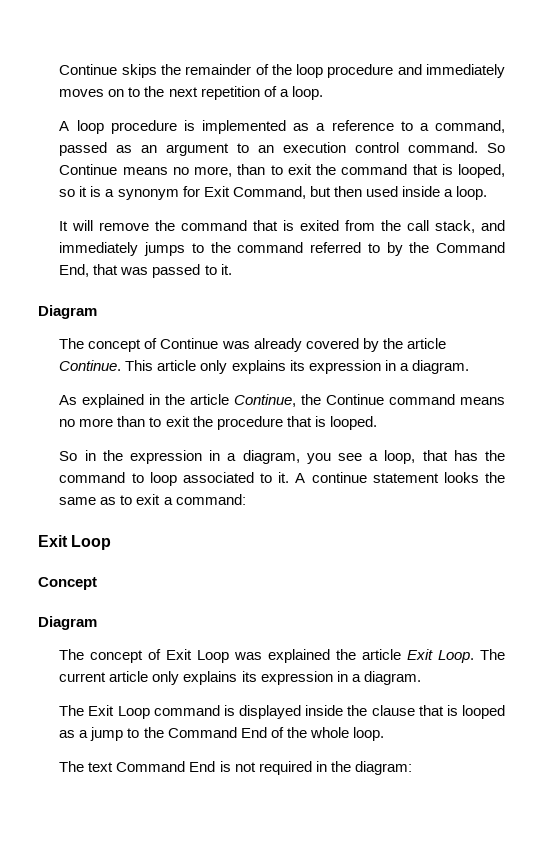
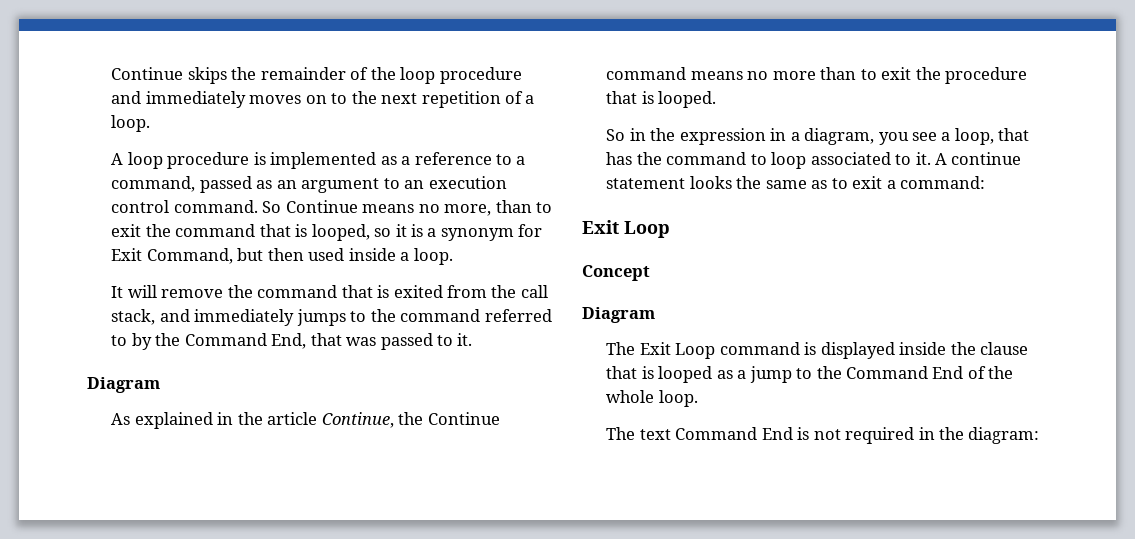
[59,338,446,352] [59,360,469,374] // The concept of Continue was already covered by the article Continue. This article only explains its expression in a diagram. -> (160, 385) none
[59,649,505,663] [59,671,421,685] // The concept of Exit Loop was explained the article Exit Loop. The current article only explains its expression in a diagram. -> (655, 315) none

